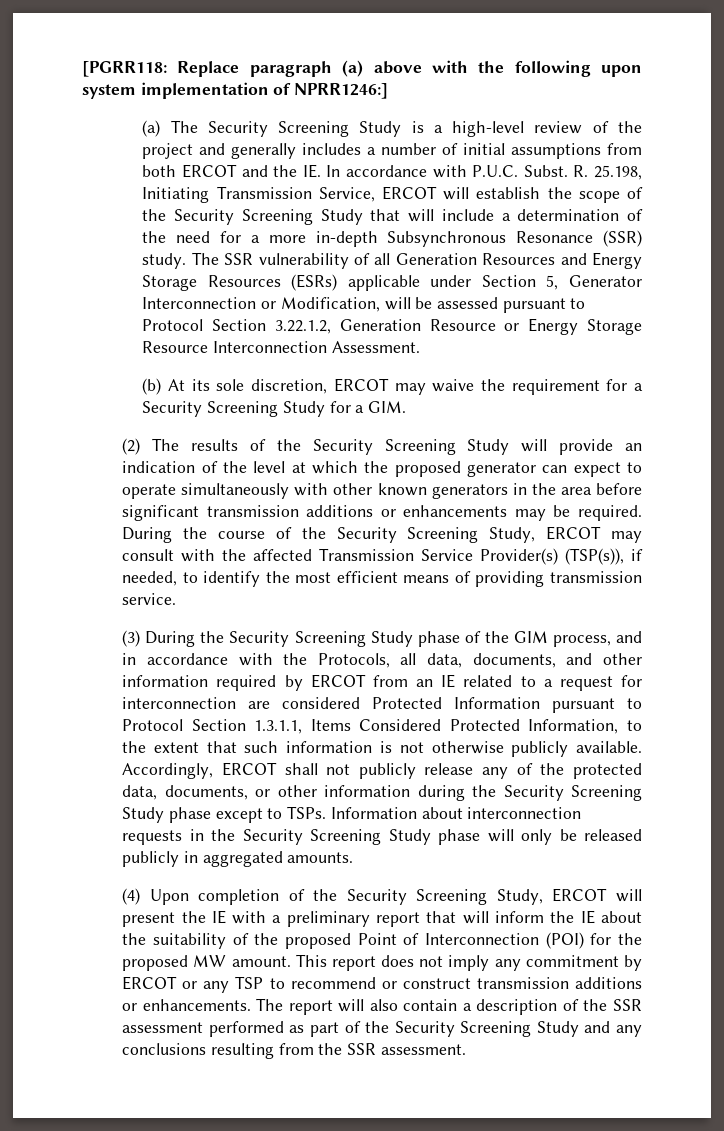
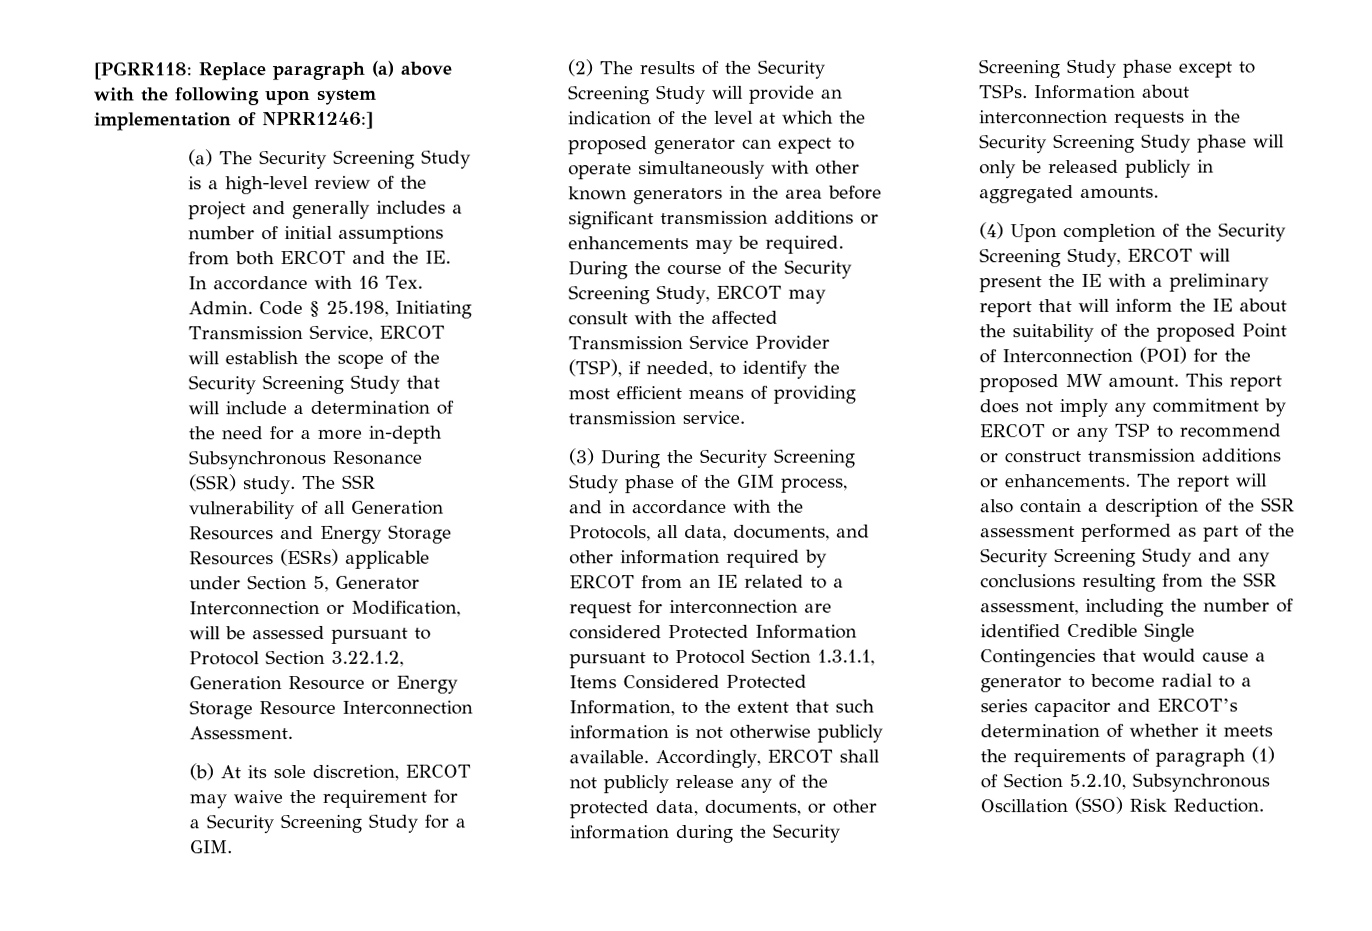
[472,165,589,177] P.U.C. Subst. R. -> [358,275,424,289] [188,300,321,317] 16 Tex. Admin. Code §
[480,548,625,565] Provider(s) (TSP(s)), -> [754,335,830,350] [567,359,622,378] Provider (TSP),
[380,1044,466,1055] assessment. -> [979,598,1294,617] [979,622,1195,642] [979,648,1266,668] [979,673,1252,693] [979,698,1238,718] [979,723,1273,739] [979,746,1275,768] [979,772,1270,792] [979,796,1264,814] assessment, including the number of identified Credible Single Contingencies that would cause a generator to become radial to a series capacitor and ERCOT’s determination of whether it meets the requirements of paragraph (1) of Section 5.2.10, Subsynchronous Oscillation (SSO) Risk Reduction.

